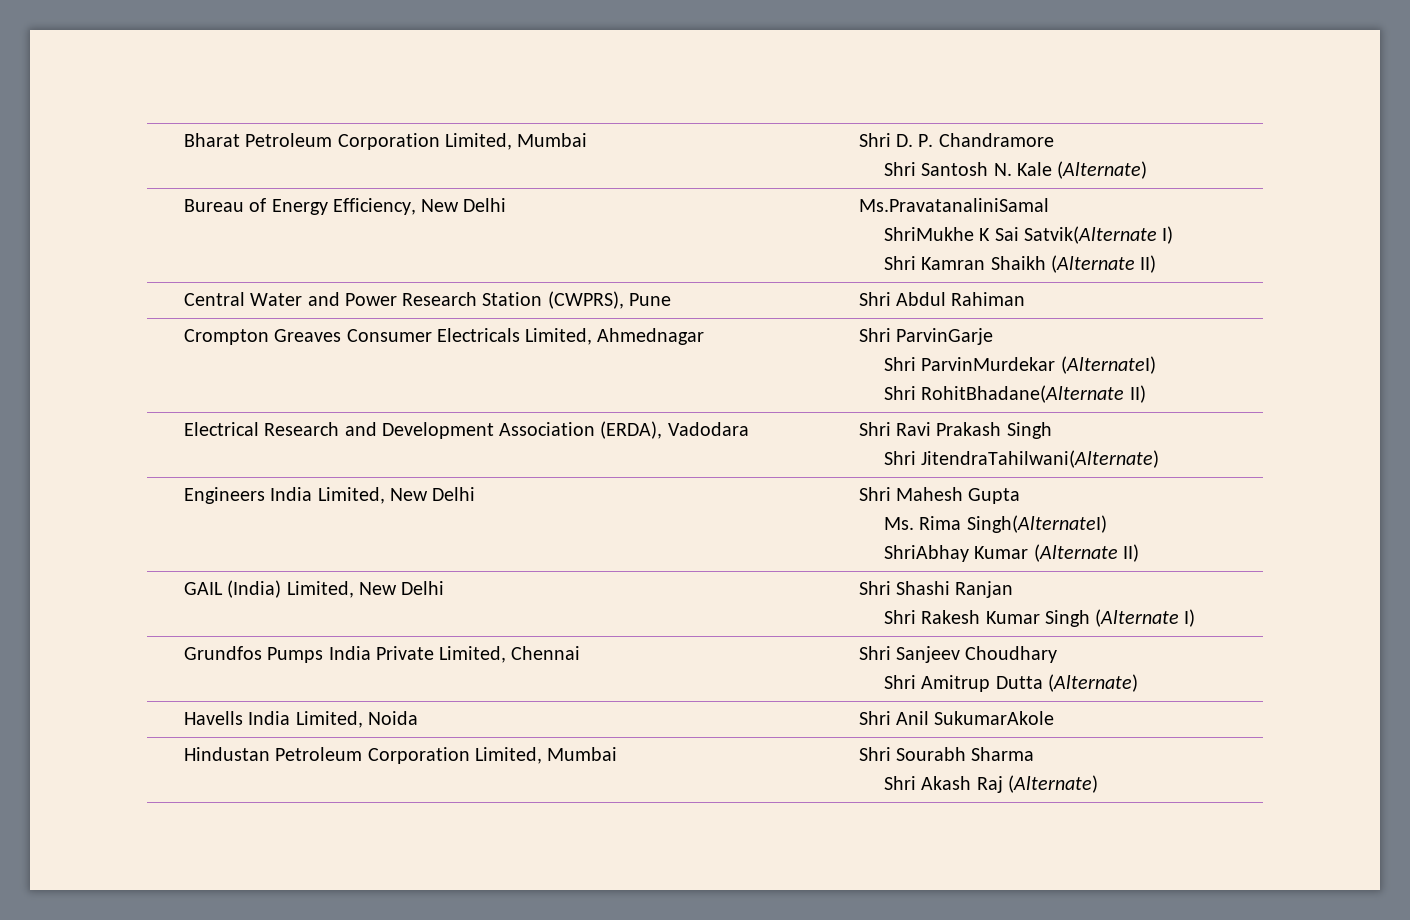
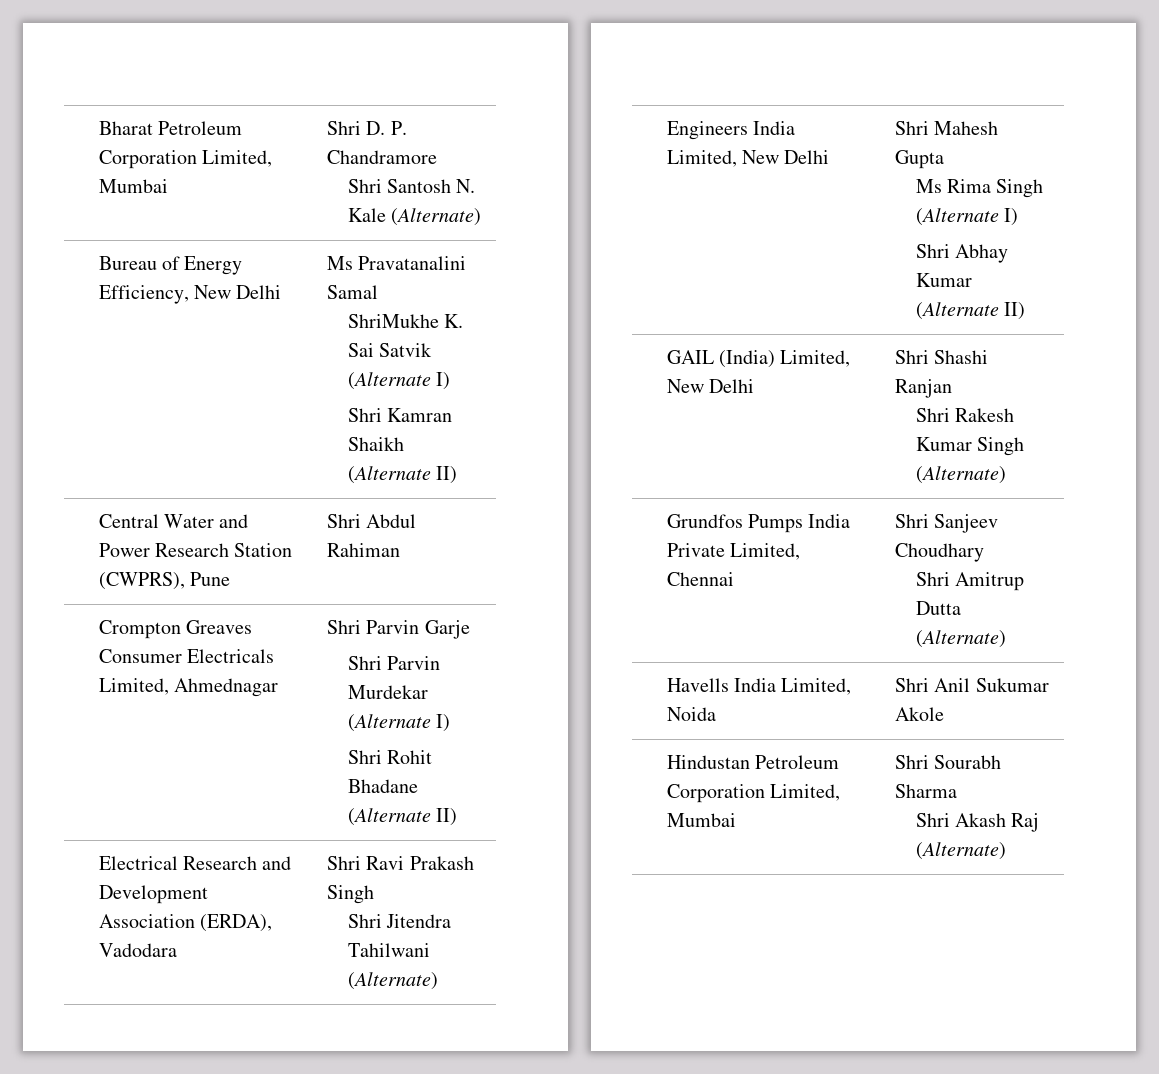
[858,198,1049,212] [884,226,1157,244] Ms.PravatanaliniSamal // ShriMukhe K Sai Satvik(Alternate -> [326,256,467,270] [326,285,378,299] [347,314,463,328] [347,343,432,357] [347,372,431,390] Ms Pravatanalini Samal // ShriMukhe K. Sai Satvik (Alternate
[896,328,994,345] [884,356,1156,374] [884,385,1125,403] ParvinGarje // Shri ParvinMurdekar (AlternateI) // Shri RohitBhadane(Alternate -> [366,620,470,639] [347,656,440,670] [347,685,428,699] [347,714,450,732] [347,750,432,764] [347,779,418,793] [347,808,431,826] Parvin Garje // Shri Parvin Murdekar (Alternate I) // Shri Rohit Bhadane (Alternate
[921,450,1160,468] JitendraTahilwani(Alternate) -> [385,914,451,928] [347,943,430,957] [347,972,438,990] Jitendra Tahilwani (Alternate)
[884,515,1107,533] [884,545,970,562] Ms. Rima Singh(AlternateI) // ShriAbhay -> [915,179,1044,198] [915,208,1018,226] [915,244,1008,263] Ms Rima Singh (Alternate I) // Shri Abhay
[1095,609,1196,627] (Alternate I) -> [915,466,1006,484] (Alternate)
[934,711,1055,725] SukumarAkole -> [975,678,1049,692] [894,707,944,721] Sukumar Akole

